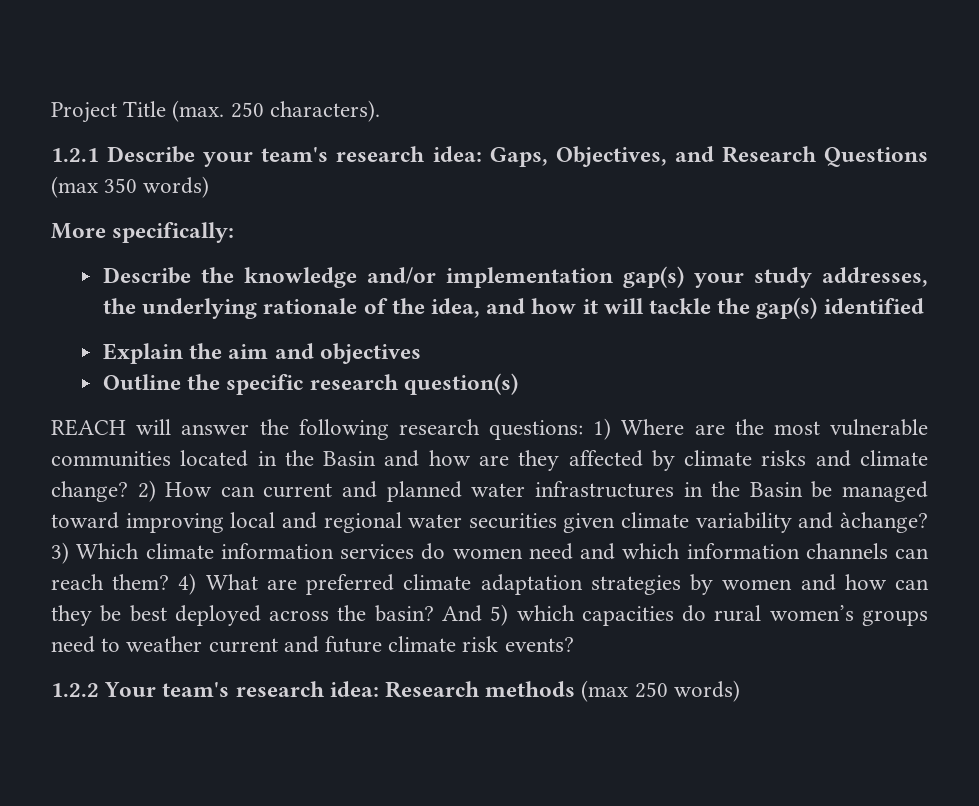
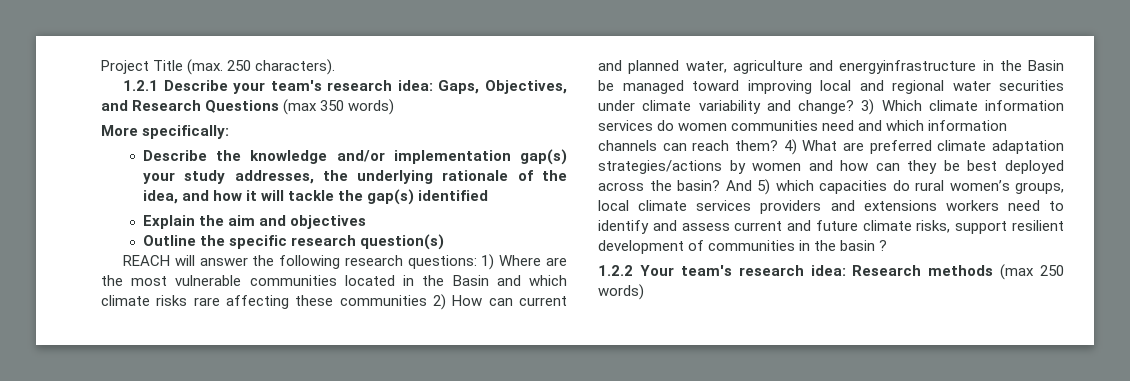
[428,450,929,471] [51,481,128,502] how are they affected by climate risks and climate change? -> [529,275,567,286] [101,295,427,309] which climate risks rare affecting these communities
[471,481,674,498] water infrastructures -> [685,60,977,74] water, agriculture and energyinfrastructure
[563,513,616,533] given -> [598,100,635,111] under
[839,512,928,533] àchange? -> [798,100,854,114] change?
(523, 553) none -> [731,120,819,131] communities
[590,575,681,595] strategies -> [598,160,722,174] strategies/actions
[862,610,929,626] [51,636,574,653] groups need to weather current and future climate risk events? -> [1015,182,1064,194] [598,200,1064,214] [598,220,1064,234] [598,240,888,254] groups, local climate services providers and extensions workers need to identify and assess current and future climate risks, support resilient development of communities in the basin ?

